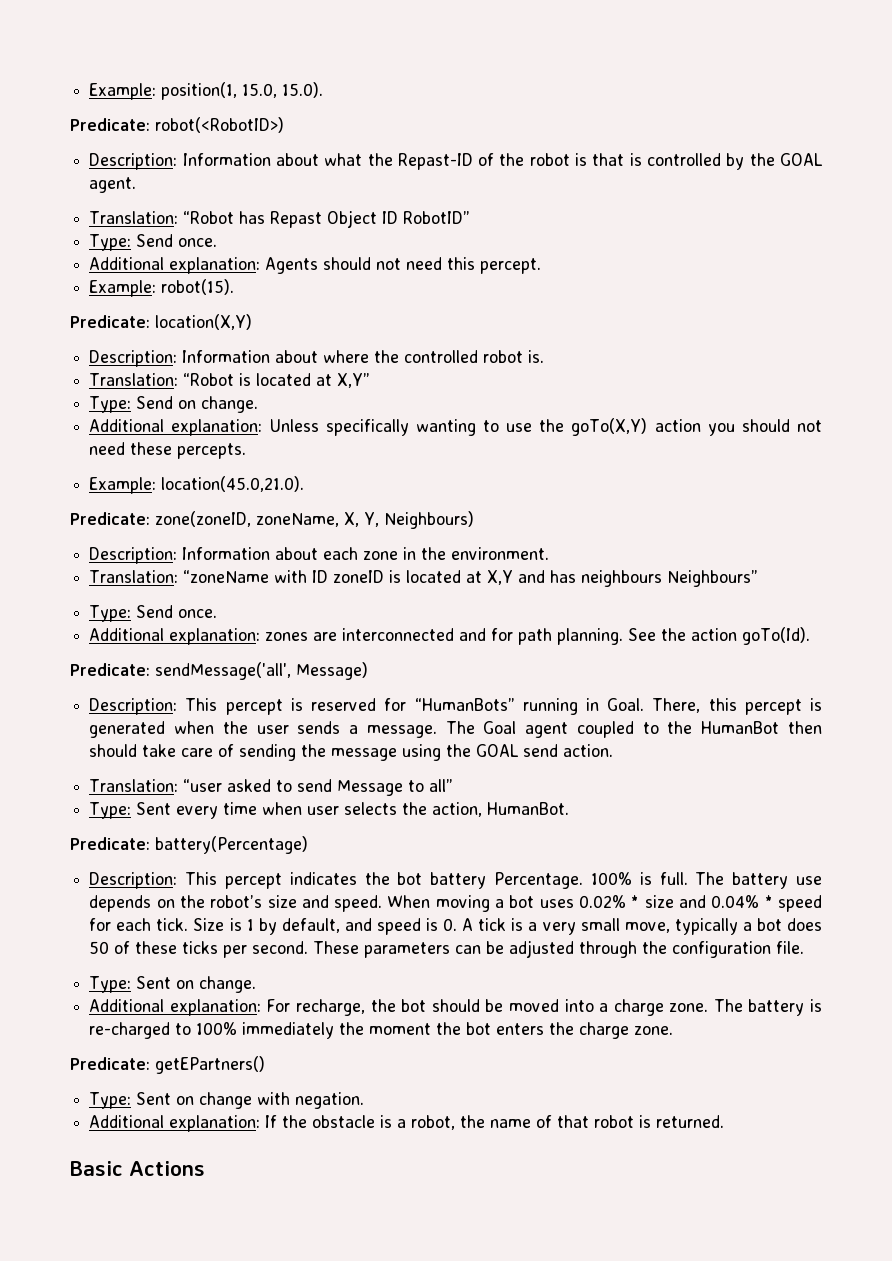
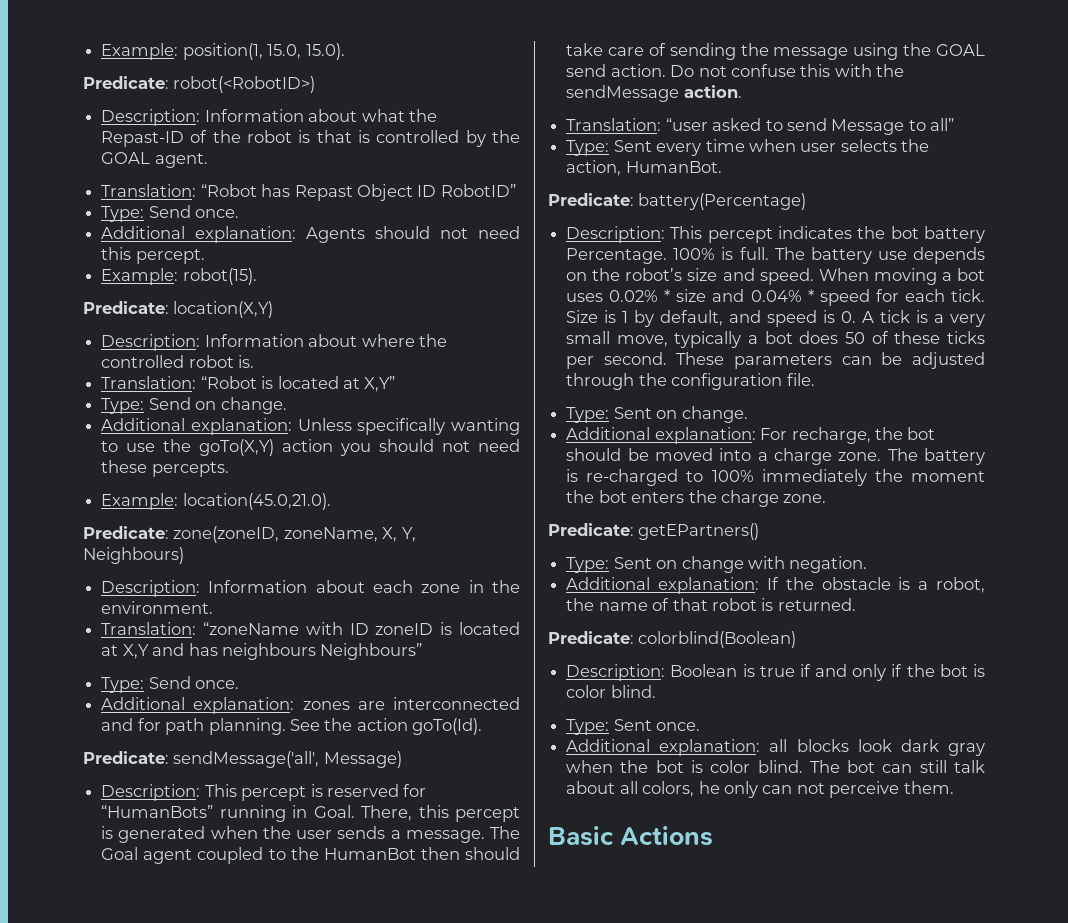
(614, 750) none -> [670,64,905,77] [566,85,742,102] Do not confuse this with the sendMessage action.
(725, 1121) none -> [548,631,797,648] [566,664,985,681] [566,685,656,698] [566,719,701,735] [566,739,985,756] [566,760,986,773] [566,781,954,798] // Predicate: colorblind(Boolean) // Description: Boolean is true if and only if the bot is color blind. // Type: Sent once. // Additional explanation: all blocks look dark gray when the bot is color blind. The bot can still talk about all colors, he only can not perceive them.

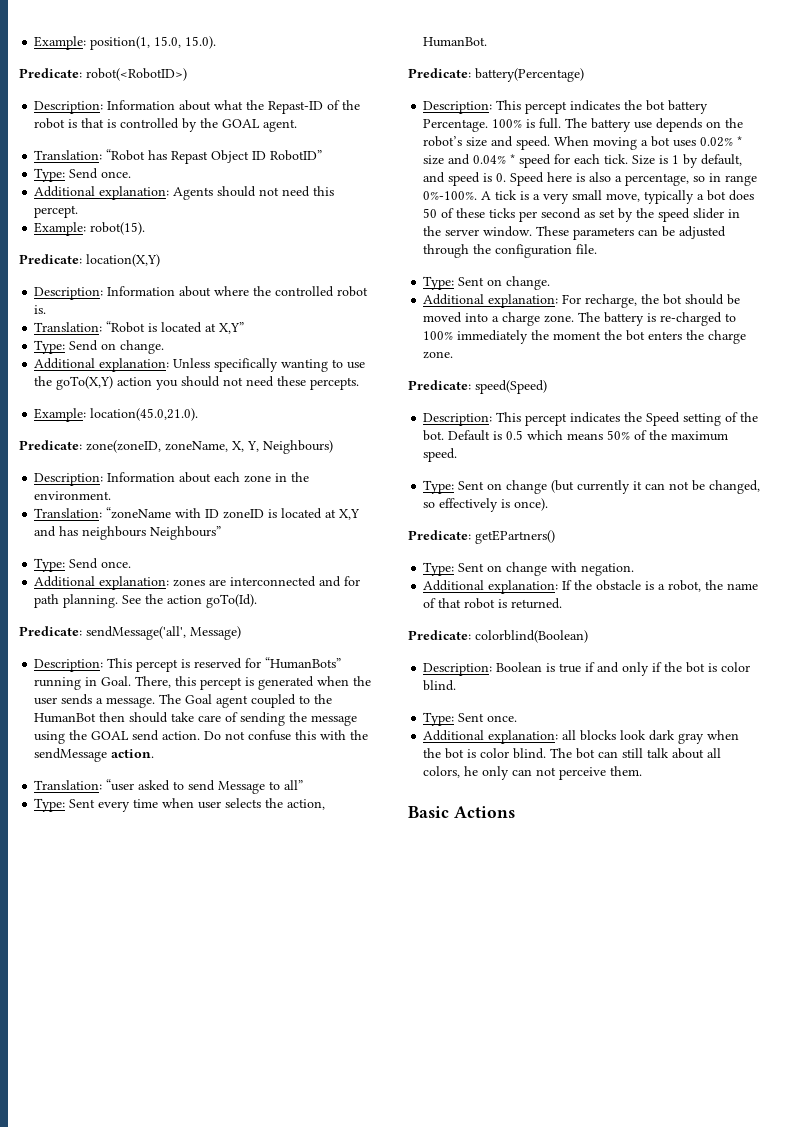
(857, 317) none -> [510,172,758,186] [423,191,478,200] Speed here is also a percentage, so in range 0%-100%.
[603,352,667,365] second. -> [541,208,741,222] [423,226,533,237] second as set by the speed slider in the server window.
(827, 498) none -> [408,380,547,394] [423,412,759,426] [423,430,729,441] [423,448,458,462] [423,480,761,494] [423,498,549,512] // Predicate: speed(Speed) // Description: This percept indicates the Speed setting of the bot. Default is 0.5 which means 50% of the maximum speed. // Type: Sent on change (but currently it can not be changed, so effectively is once).

